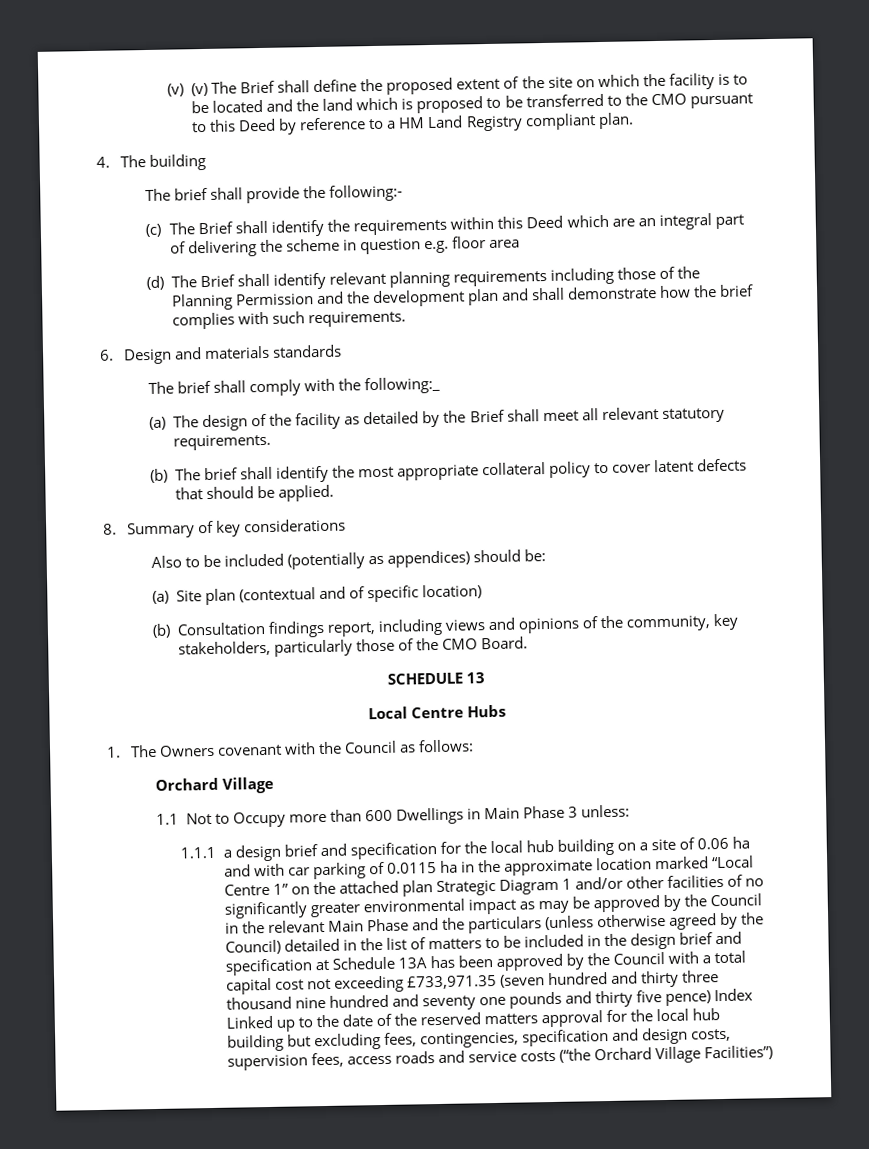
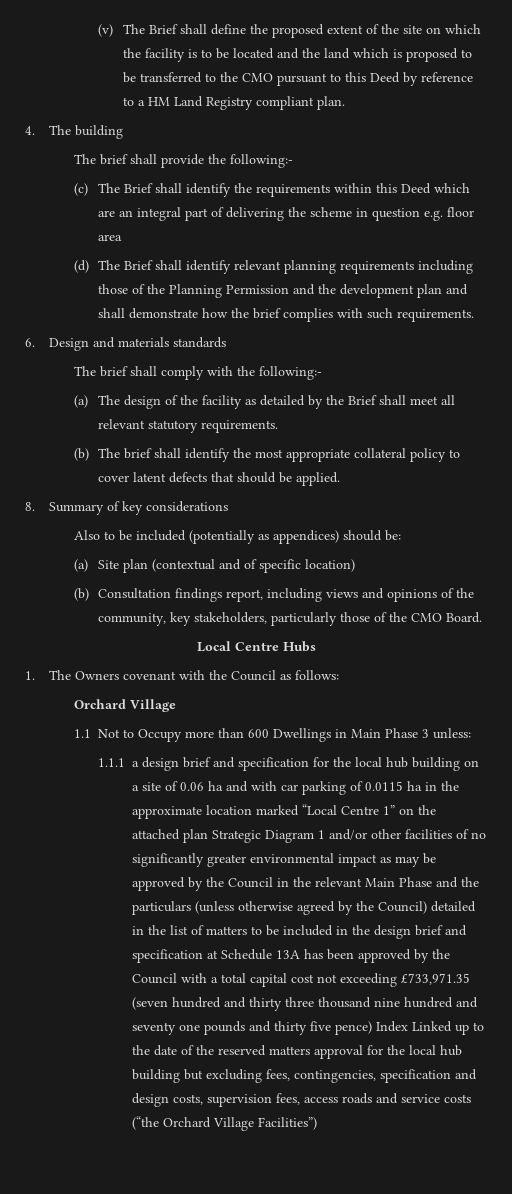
[167,82,209,97] (v) (v) -> [98,24,114,37] (v)
[364,376,441,395] following:_ -> [258,366,322,380] following:-
[386,672,486,685] // SCHEDULE 13 -> (483, 617) none

